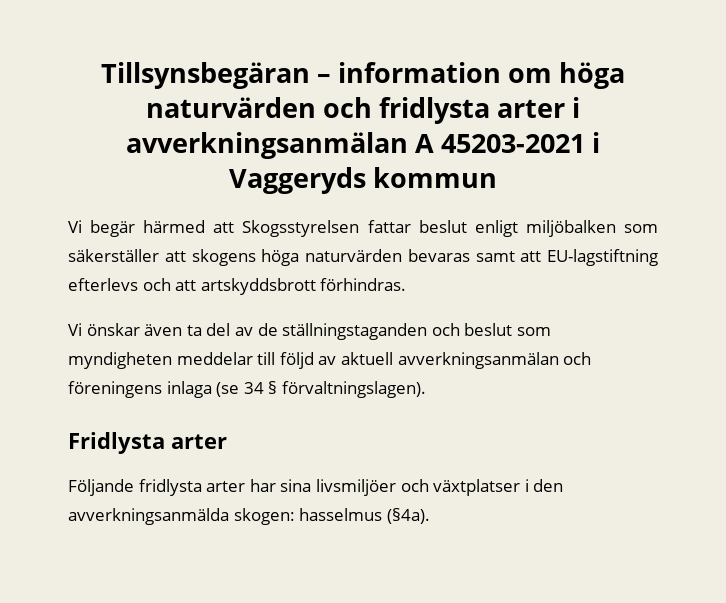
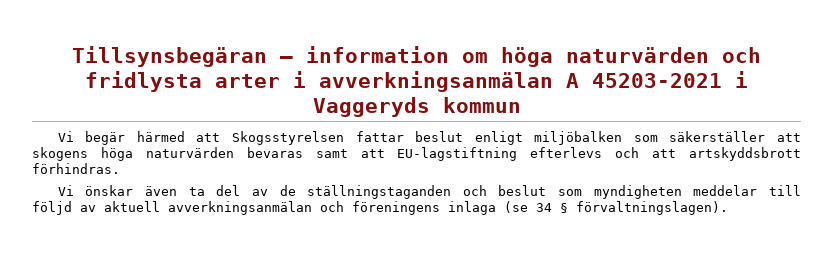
[68,432,227,454] [68,479,564,496] [68,508,430,525] // Fridlysta arter // Följande fridlysta arter har sina livsmiljöer och växtplatser i den avverkningsanmälda skogen: hasselmus (§4a). -> (728, 208) none

